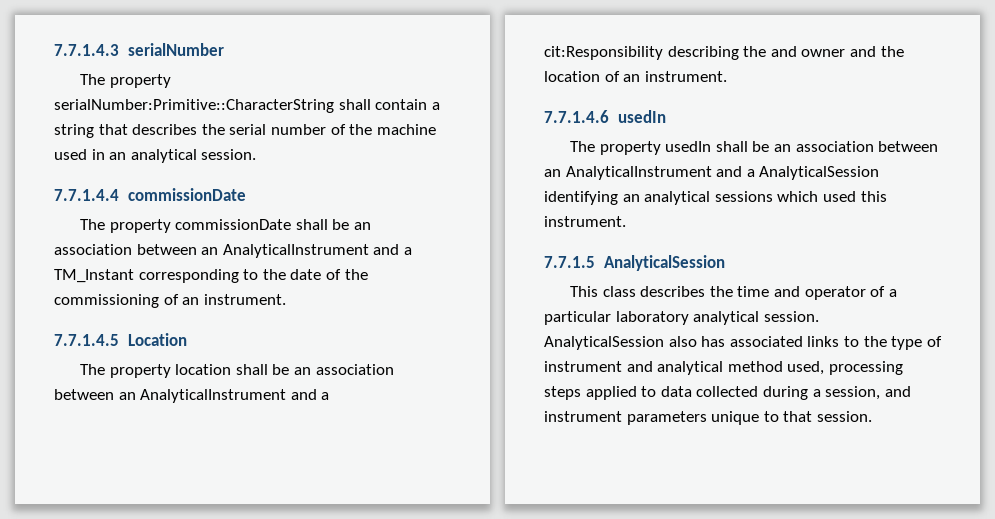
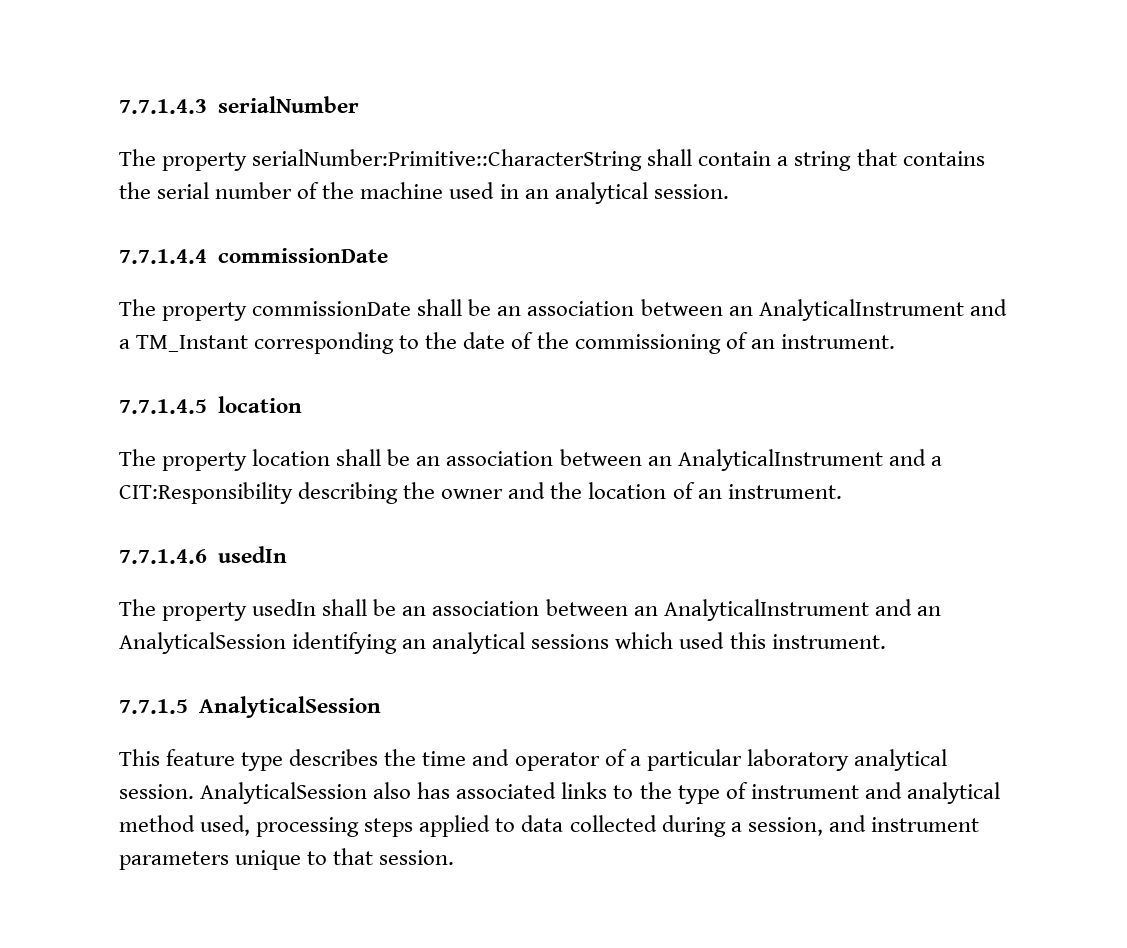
[132,124,198,135] describes -> [902,151,985,166] contains
[127,333,187,346] Location -> [218,396,303,413] location
[544,46,663,60] cit:Responsibility -> [119,482,293,504] CIT:Responsibility
[770,46,797,57] and -> (436, 490) none
[746,169,755,177] a -> [916,606,941,616] an
[602,286,636,297] class -> [166,749,284,771] feature type

